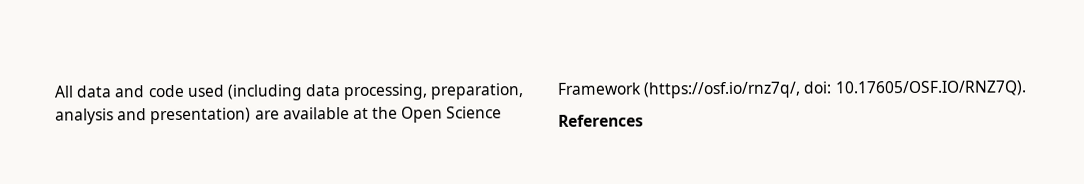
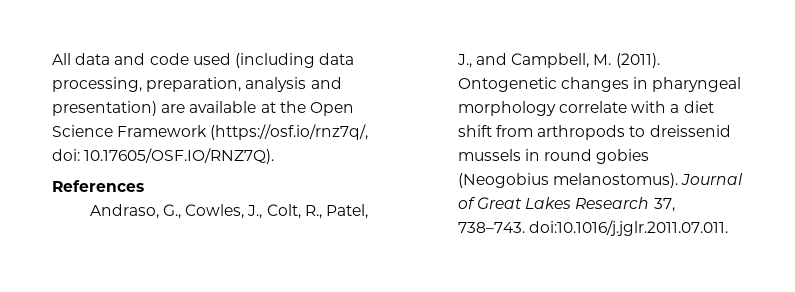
(644, 120) none -> [89,204,368,219] [456,53,660,68] [457,77,742,92] [457,101,714,116] [457,125,731,140] [457,149,650,164] [457,173,744,188] [457,197,675,212] [457,220,728,236] // Andraso, G., Cowles, J., Colt, R., Patel, J., and Campbell, M. (2011). Ontogenetic changes in pharyngeal morphology correlate with a diet shift from arthropods to dreissenid mussels in round gobies (Neogobius melanostomus). Journal of Great Lakes Research 37, 738–743. doi:10.1016/j.jglr.2011.07.011.

